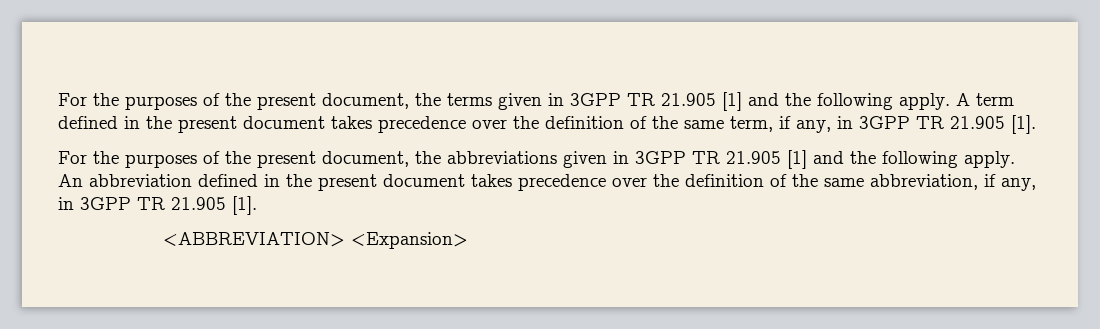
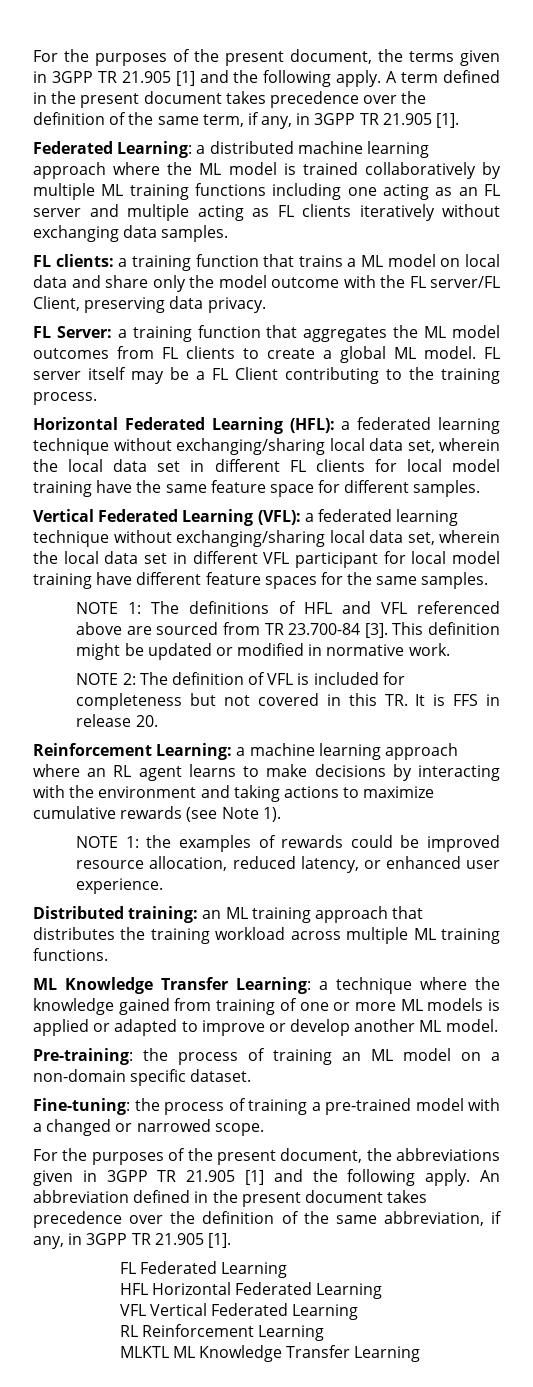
(1036, 124) none -> [33,141,429,158] [33,162,501,179] [33,183,500,200] [33,204,500,221] [33,225,229,242] [33,254,500,271] [33,275,500,292] [33,296,266,313] [33,325,501,342] [33,346,500,363] [33,367,500,384] [33,392,97,405] [33,417,500,434] [33,438,500,455] [33,459,501,472] [33,480,481,497] [33,509,459,526] [33,530,500,547] [33,551,500,568] [33,572,489,589] [76,601,500,614] [76,622,501,638] [76,643,450,660] [76,672,405,685] [76,693,500,710] [76,714,158,727] [33,743,458,760] [33,764,501,781] [33,785,435,802] [33,806,281,822] [76,835,501,852] [76,856,500,873] [76,878,164,894] [33,906,424,923] [33,927,501,944] [33,948,108,961] [33,977,500,994] [33,998,500,1015] [33,1019,498,1036] [33,1048,500,1065] [33,1069,252,1086] [33,1098,500,1115] [33,1119,264,1136] // Federated Learning: a distributed machine learning approach where the ML model is trained collaboratively by multiple ML training functions including one acting as an FL server and multiple acting as FL clients iteratively without exchanging data samples. // FL clients: a training function that trains a ML model on local data and share only the model outcome with the FL server/FL Client, preserving data privacy. // FL Server: a training function that aggregates the ML model outcomes from FL clients to create a global ML model. FL server itself may be a FL Client contributing to the training process. // Horizontal Federated Learning (HFL): a federated learning technique without exchanging/sharing local data set, wherein the local data set in different FL clients for local model training have the same feature space for different samples. // Vertical Federated Learning (VFL): a federated learning technique without exchanging/sharing local data set, wherein the local data set in different VFL participant for local model training have different feature spaces for the same samples. // NOTE 1: The definitions of HFL and VFL referenced above are sourced from TR 23.700-84 [3]. This definition might be updated or modified in normative work. // NOTE 2: The definition of VFL is included for completeness but not covered in this TR. It is FFS in release 20. // Reinforcement Learning: a machine learning approach where an RL agent learns to make decisions by interacting with the environment and taking actions to maximize cumulative rewards (see Note 1). // NOTE 1: the examples of rewards could be improved resource allocation, reduced latency, or enhanced user experience. // Distributed training: an ML training approach that distributes the training workload across multiple ML training functions. // ML Knowledge Transfer Learning: a technique where the knowledge gained from training of one or more ML models is applied or adapted to improve or develop another ML model. // Pre-training: the process of training an ML model on a non-domain specific dataset. // Fine-tuning: the process of training a pre-trained model with a changed or narrowed scope.
[163,232,469,249] <ABBREVIATION> <Expansion> -> [119,1261,287,1278] [119,1282,383,1299] [119,1303,359,1320] [119,1324,324,1341] [119,1345,421,1362] FL Federated Learning // HFL Horizontal Federated Learning // VFL Vertical Federated Learning // RL Reinforcement Learning // MLKTL ML Knowledge Transfer Learning

